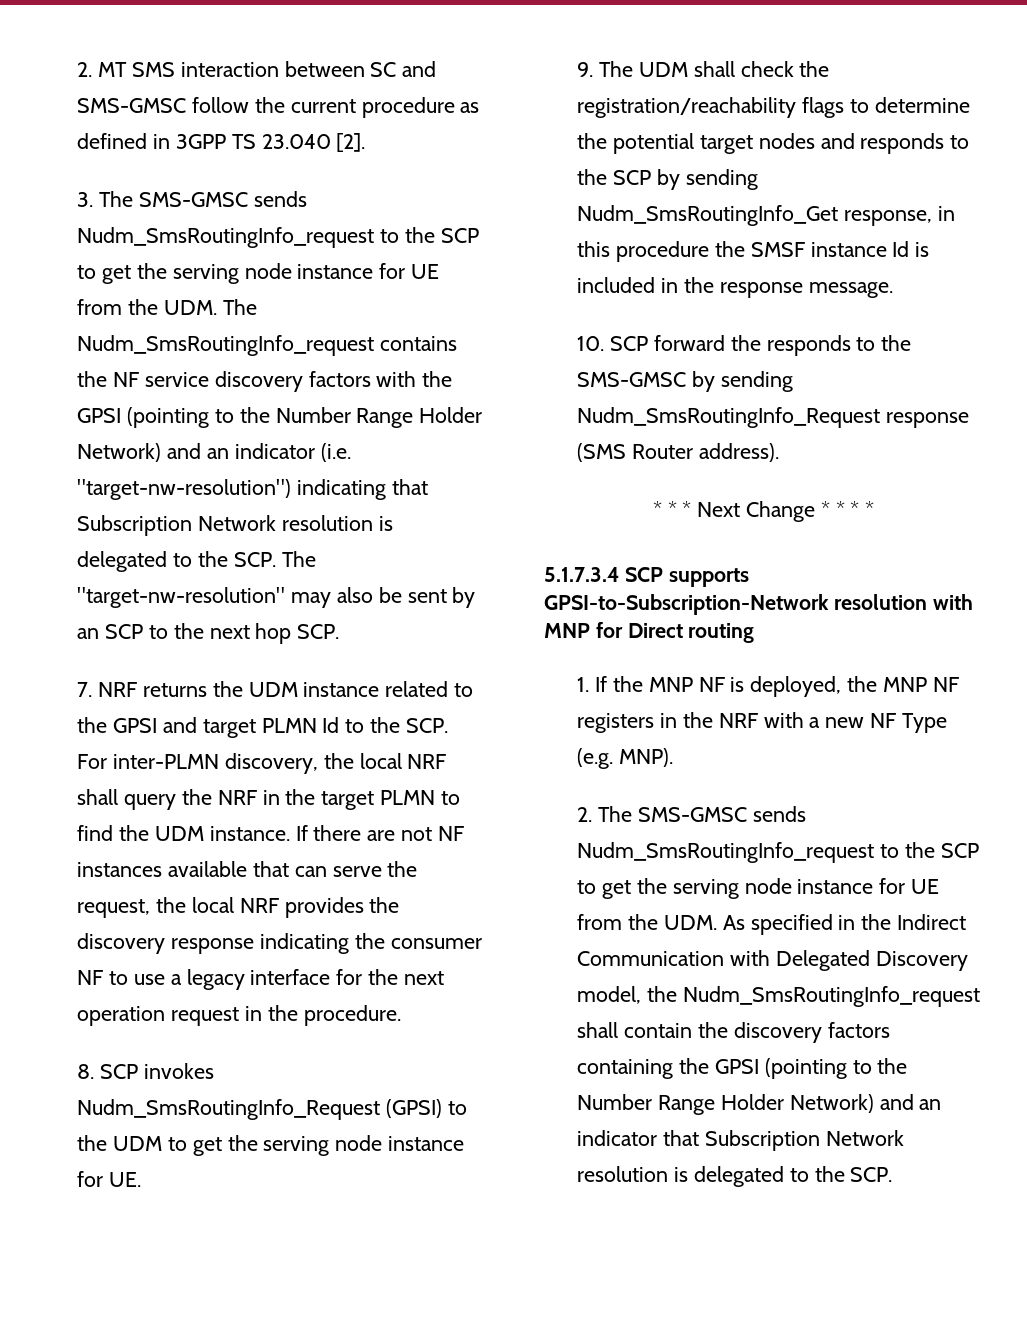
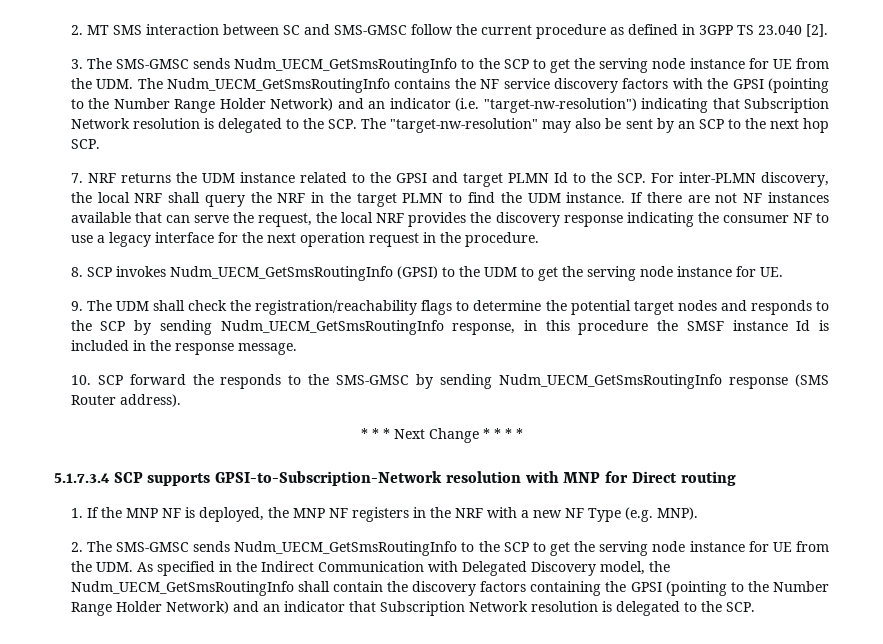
[77,227,375,248] Nudm_SmsRoutingInfo_request -> [234,58,458,73] Nudm_UECM_GetSmsRoutingInfo
[77,335,375,356] Nudm_SmsRoutingInfo_request -> [166,78,390,93] Nudm_UECM_GetSmsRoutingInfo
[77,1099,381,1120] Nudm_SmsRoutingInfo_Request -> [169,266,393,281] Nudm_UECM_GetSmsRoutingInfo
[577,205,839,226] Nudm_SmsRoutingInfo_Get -> [220,320,444,335] Nudm_UECM_GetSmsRoutingInfo
[577,407,881,428] Nudm_SmsRoutingInfo_Request -> [499,374,723,389] Nudm_UECM_GetSmsRoutingInfo
[577,842,875,863] Nudm_SmsRoutingInfo_request -> [234,541,458,556] Nudm_UECM_GetSmsRoutingInfo
[682,986,980,1007] Nudm_SmsRoutingInfo_request -> [70,581,294,596] Nudm_UECM_GetSmsRoutingInfo

